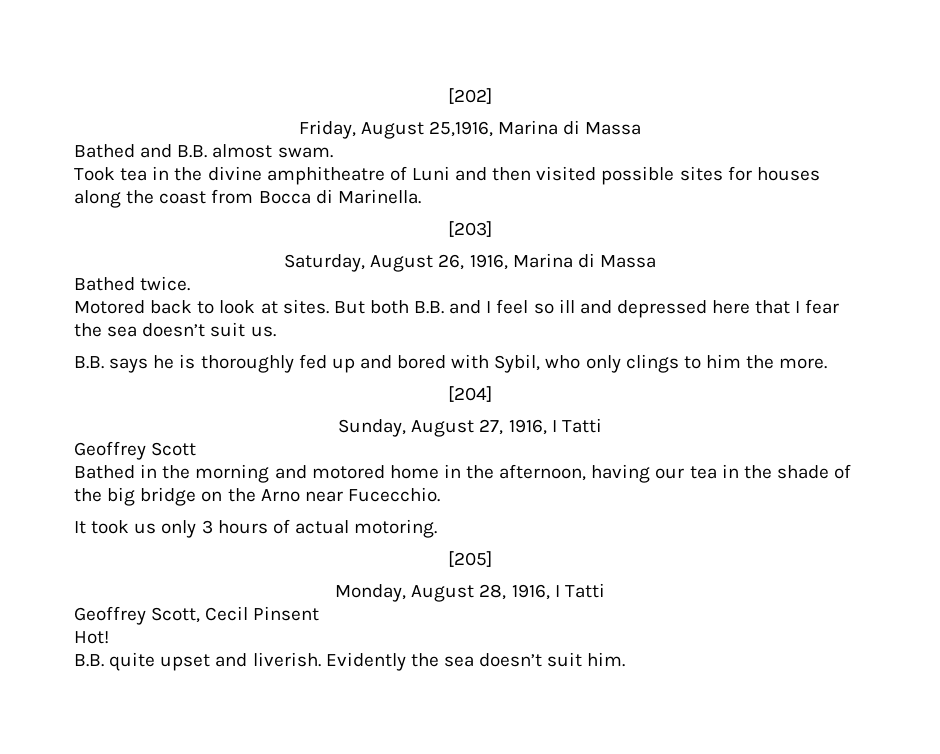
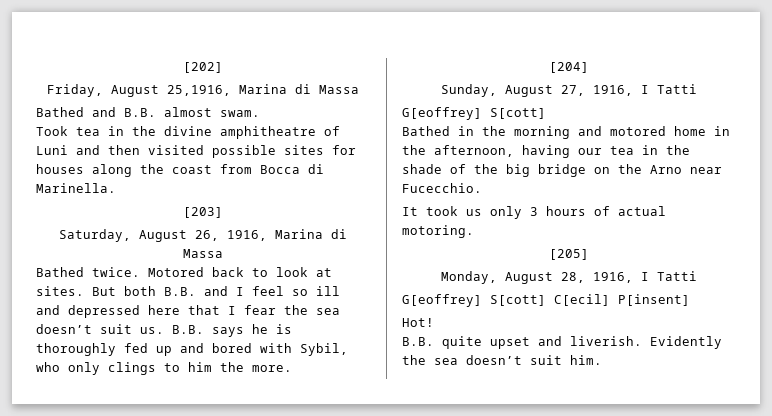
(191, 283) // -> (140, 272) none
(276, 331) // -> (164, 330) none
[74,441,197,460] Geoffrey Scott -> [402,107,546,120] G[eoffrey] S[cott]
[74,606,320,625] Geoffrey Scott, Cecil Pinsent -> [402,294,690,307] G[eoffrey] S[cott] C[ecil] P[insent]

